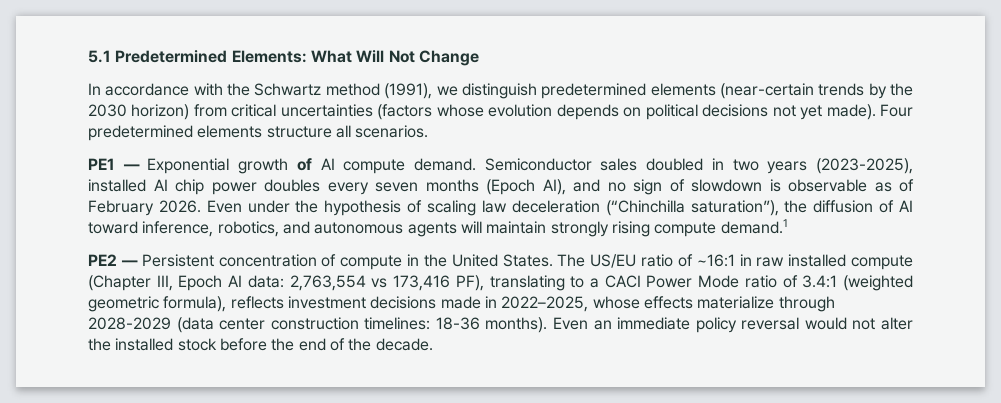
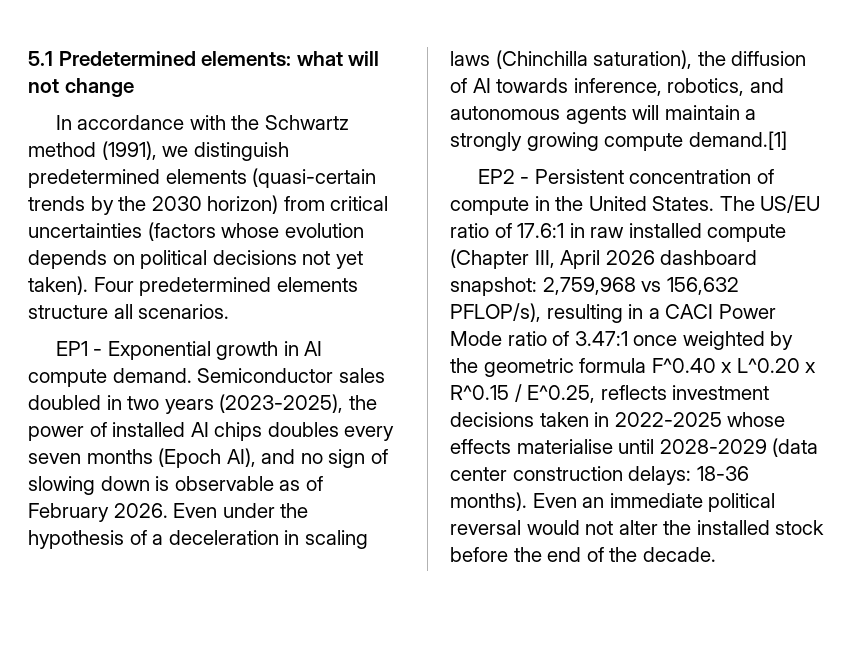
[231,50,479,66] Elements: What Will Not Change -> [201,51,380,66] [28,78,134,97] elements: what will not change
[719,83,814,99] (near-certain -> [252,168,377,188] (quasi-certain
[826,104,876,120] made). -> [28,276,88,295] taken).
[88,158,140,170] PE1 — -> [55,341,103,356] EP1 -
[296,158,312,171] of -> [283,341,299,356] in
[88,179,257,195] installed AI chip power -> [348,395,377,410] [28,422,263,441] the power of installed AI chips
[691,179,762,192] slowdown -> [28,476,150,495] slowing down
[427,200,779,216] scaling law deceleration (“Chinchilla saturation”), -> [152,530,368,549] [450,50,693,69] a deceleration in scaling laws (Chinchilla saturation),
[88,221,138,234] toward -> [496,78,569,93] towards
[550,219,788,237] [88,254,138,266] strongly rising compute demand.1 // PE2 — -> [745,109,757,120] [450,131,787,151] [477,169,530,184] a strongly growing compute demand.[1] // EP2 -
[696,254,735,267] ~16:1 -> [517,223,565,238] 17.6:1
[178,275,585,291] Epoch AI data: 2,763,554 vs 173,416 PF), translating to -> [560,250,758,269] [450,277,739,296] [450,303,644,323] April 2026 dashboard snapshot: 2,759,968 vs 156,632 PFLOP/s), resulting in
[802,275,913,291] [88,296,835,312] 3.4:1 (weighted geometric formula), reflects investment decisions made in 2022–2025, whose effects materialize through -> [574,331,794,350] [450,358,817,377] [450,384,770,403] [450,412,786,427] [450,439,655,454] 3.47:1 once weighted by the geometric formula F^0.40 x L^0.20 x R^0.15 / E^0.25, reflects investment decisions taken in 2022-2025 whose effects materialise until
[364,317,431,330] timelines: -> [628,466,692,485] delays:
[695,317,737,333] policy -> [708,493,776,512] political

